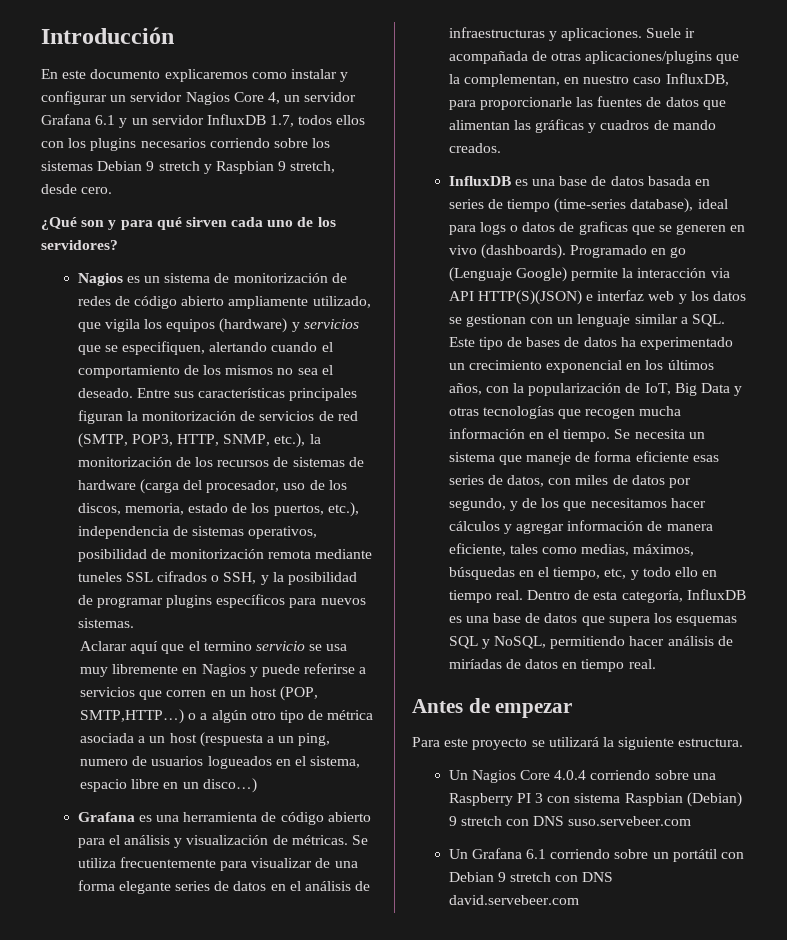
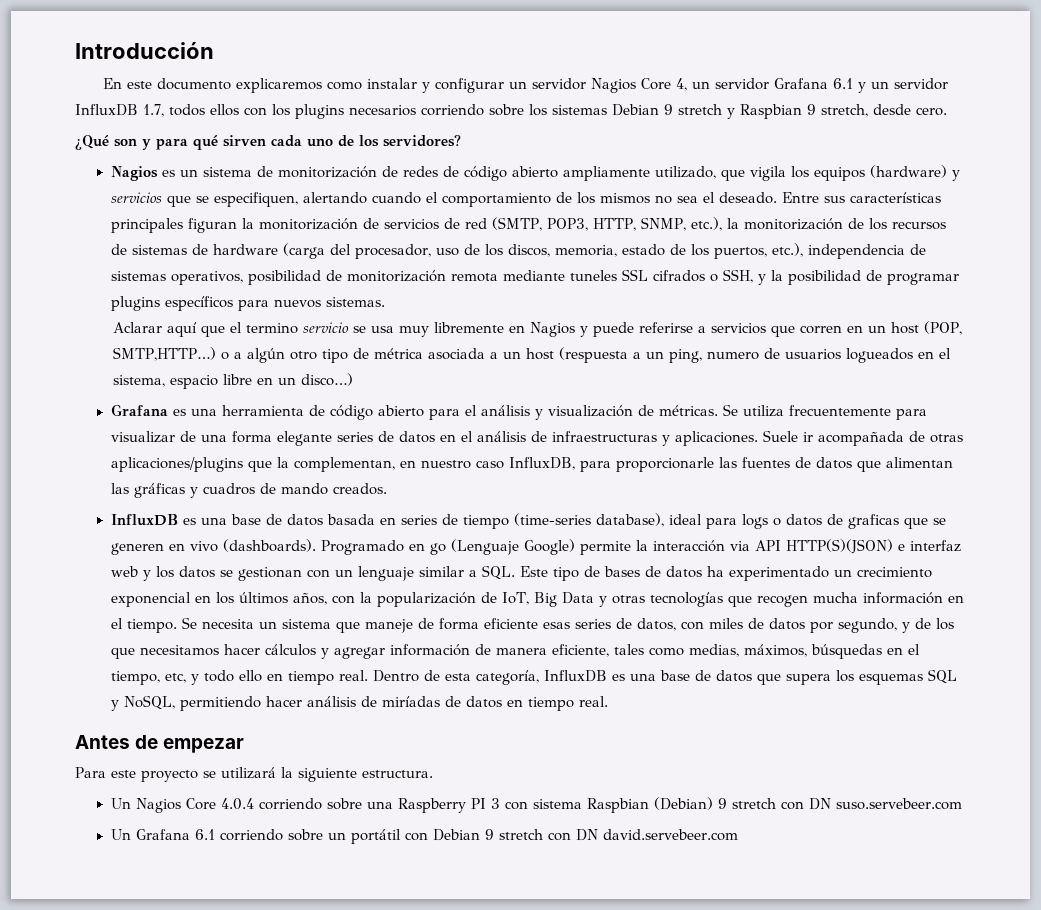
[533,816,565,826] DNS -> [808,798,831,810] DN
[582,872,614,882] DNS -> [575,829,598,841] DN

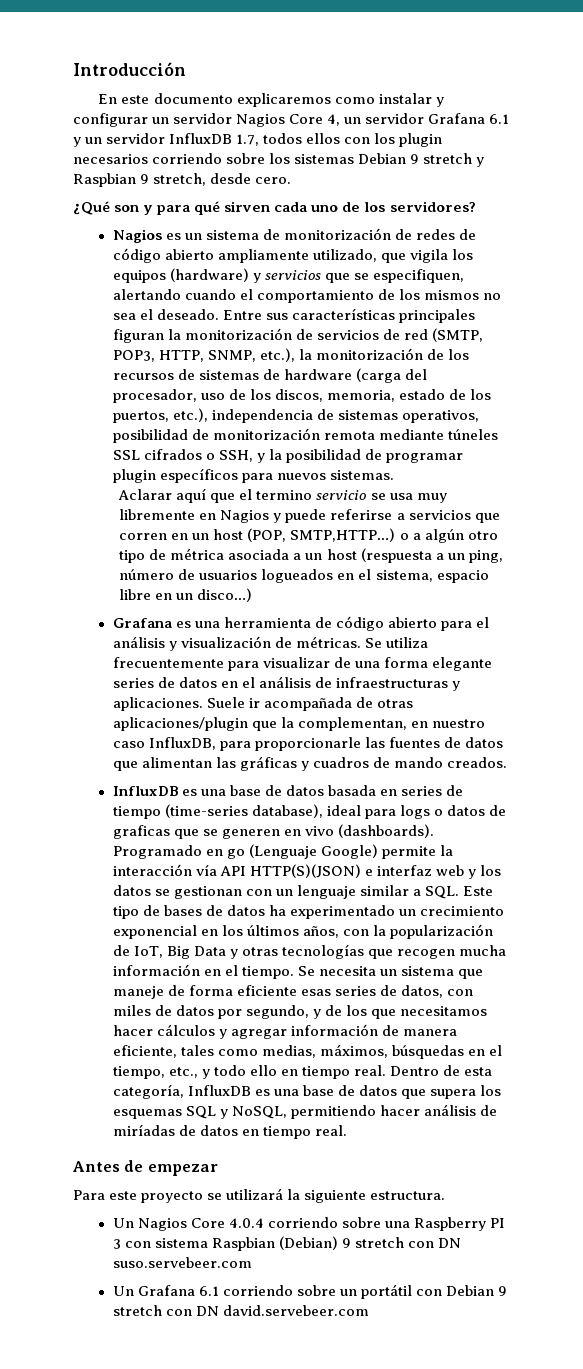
[295,104,344,119] plugins -> [399,133,443,147] plugin
[569,270,617,281] tuneles -> [447,429,498,440] túneles
[110,296,160,311] plugins -> [112,469,156,483] plugin
[707,351,760,360] numero -> [119,569,175,580] número
[110,457,243,472] aplicaciones/plugins -> [112,717,248,731] aplicaciones/plugin
[729,541,750,551] via -> [195,864,217,876] vía
[164,673,186,683] etc, -> [168,1067,198,1078] etc.,

